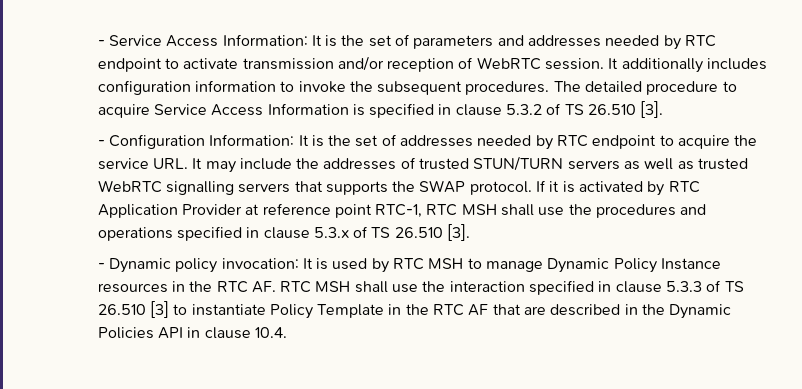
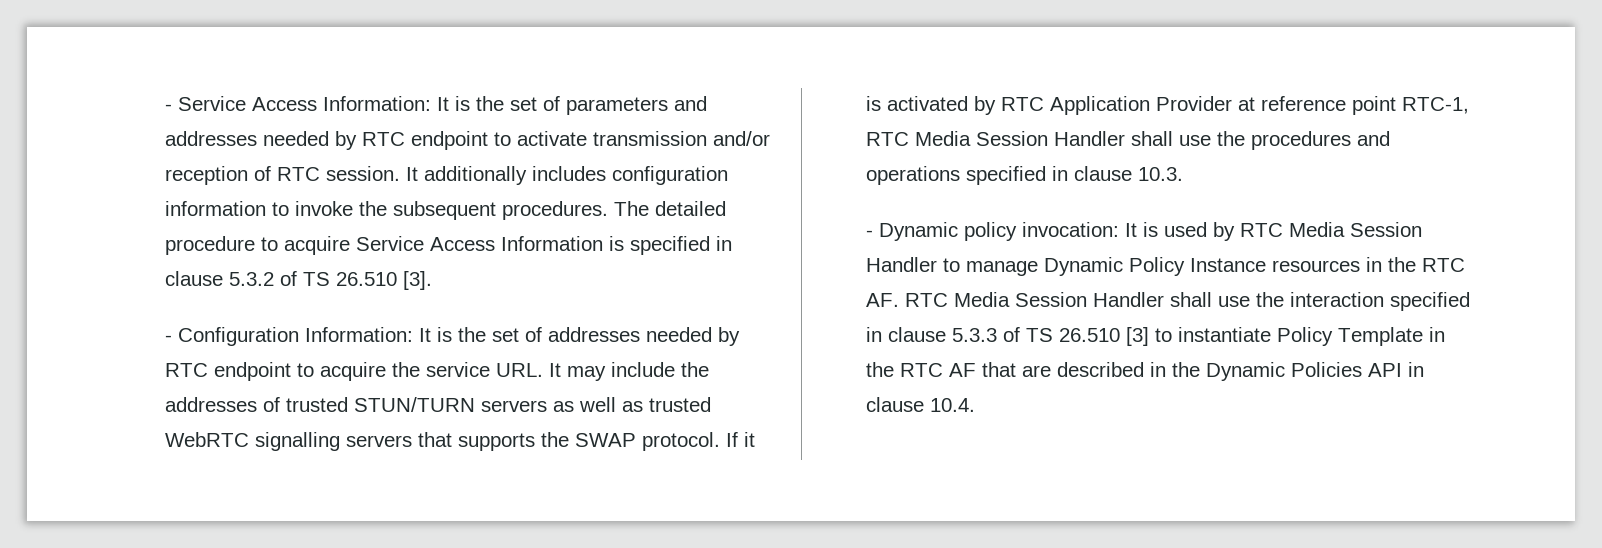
[476,57,541,70] WebRTC -> [277,167,321,181] RTC
[461,204,497,215] MSH -> [915,131,1126,146] Media Session Handler
[313,224,471,241] 5.3.x of TS 26.510 [3]. -> [1138,167,1184,181] 10.3.
[428,258,464,269] MSH -> [1289,222,1423,237] [866,257,938,272] Media Session Handler
[315,281,351,292] MSH -> [954,292,1165,307] Media Session Handler

